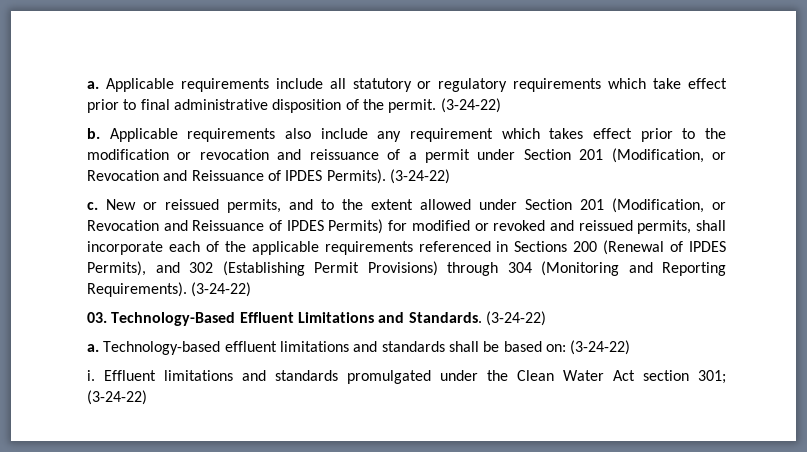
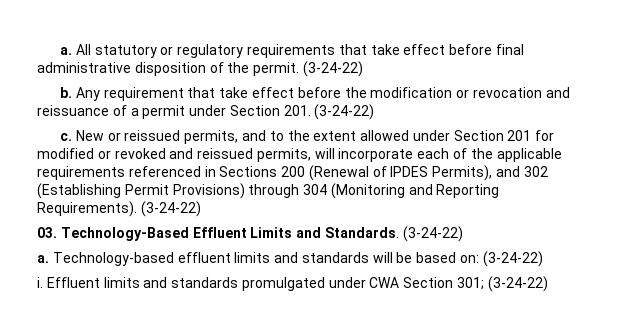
[87,78,346,92] a. Applicable requirements include all -> [60,44,91,55] a. All
[608,78,727,89] [87,99,137,113] which take effect prior to -> [338,44,493,55] that take effect before
[109,128,696,142] Applicable requirements also include any requirement which takes effect prior to -> [75,87,341,101] Any requirement that take effect before
[579,148,726,163] [87,169,386,184] 201 (Modification, or Revocation and Reissuance of IPDES Permits). -> [283,105,311,116] 201.
[612,198,726,213] [87,219,384,234] (Modification, or Revocation and Reissuance of IPDES Permits) -> (532, 135) none
[696,220,726,231] shall -> [314,148,335,159] will
[297,312,374,323] Limitations -> [250,227,293,238] Limits
[279,341,479,352] limitations and standards shall -> [234,252,393,263] limits and standards will
[164,370,233,381] limitations -> [103,277,140,288] limits
[487,370,689,381] the Clean Water Act section -> [369,277,454,288] CWA Section

